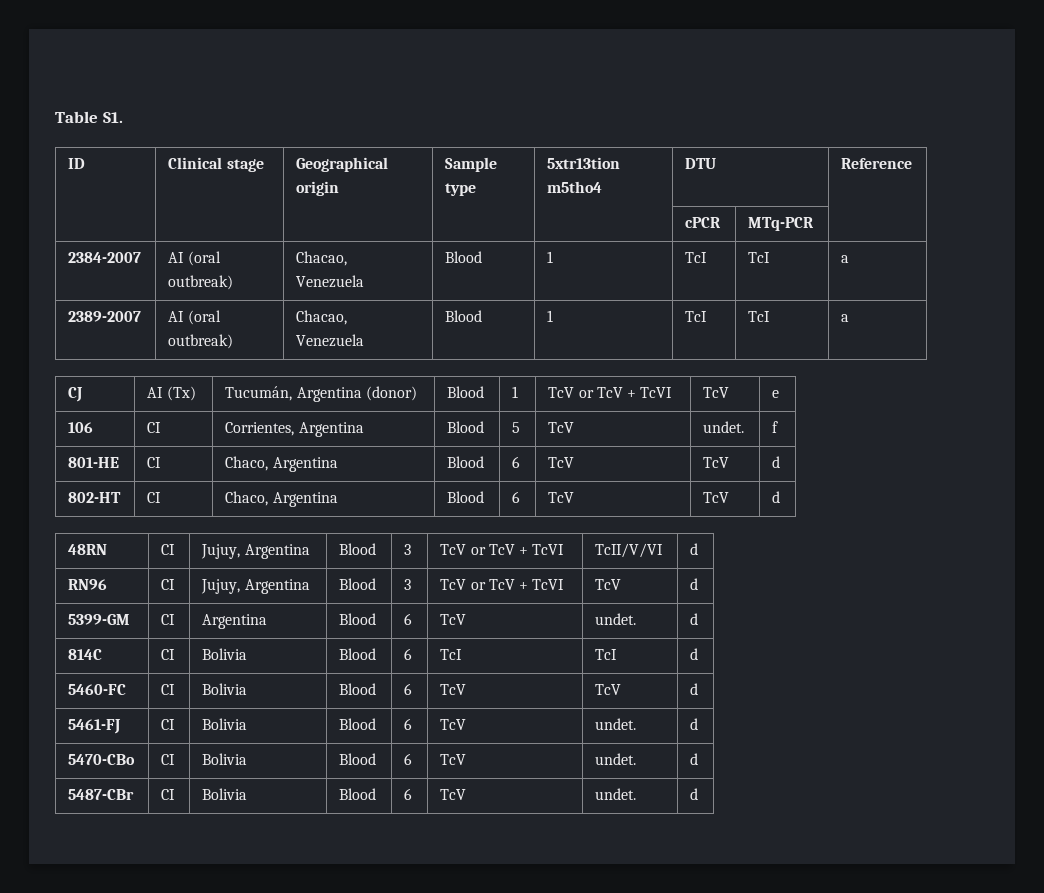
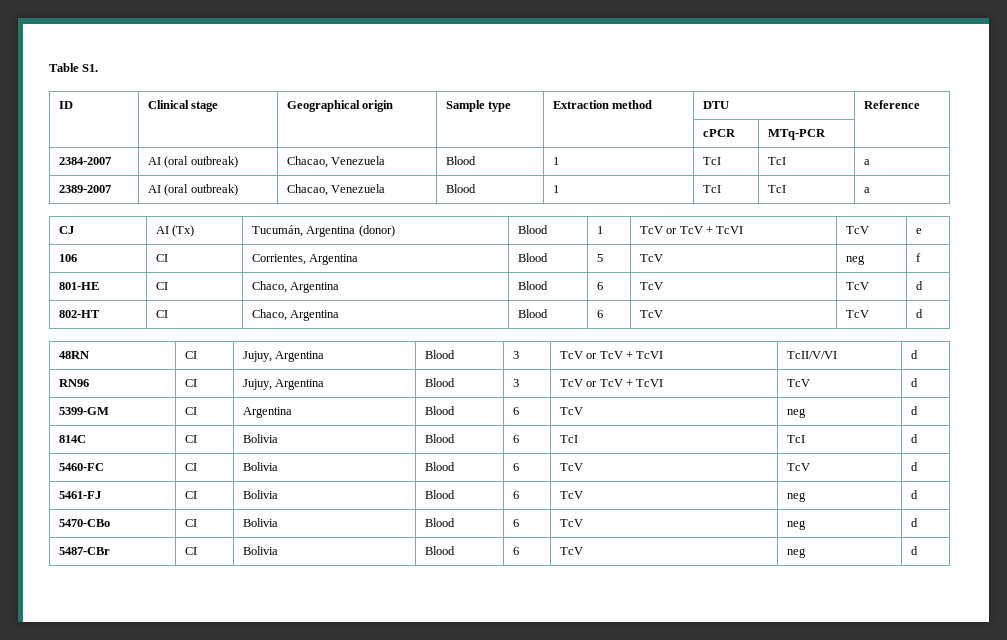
[547,157,621,169] [547,181,603,193] 5xtr13tion m5tho4 -> [552,100,653,109] Extraction method
[703,421,745,433] undet. -> [845,255,865,265] neg
[595,613,637,625] undet. -> [786,408,806,418] neg
[595,718,637,730] undet. -> [786,492,806,502] neg
[595,753,637,765] undet. -> [786,520,806,530] neg
[595,788,637,800] undet. -> [786,548,806,558] neg

